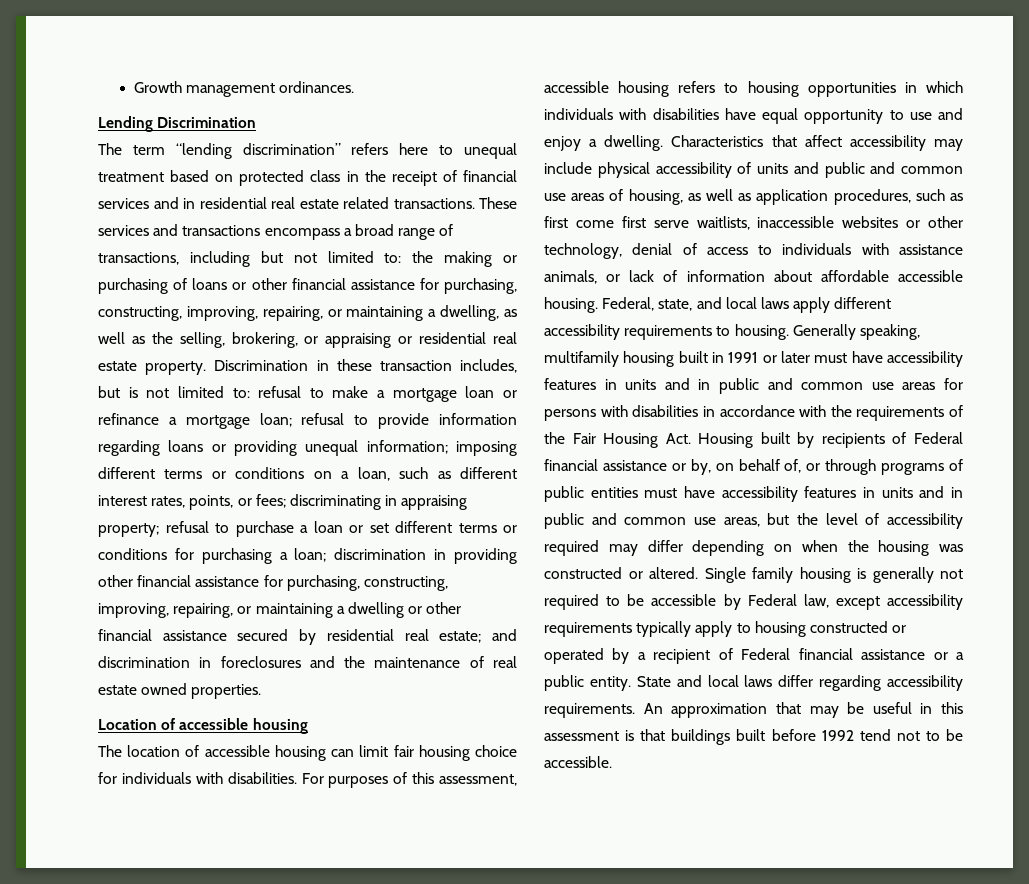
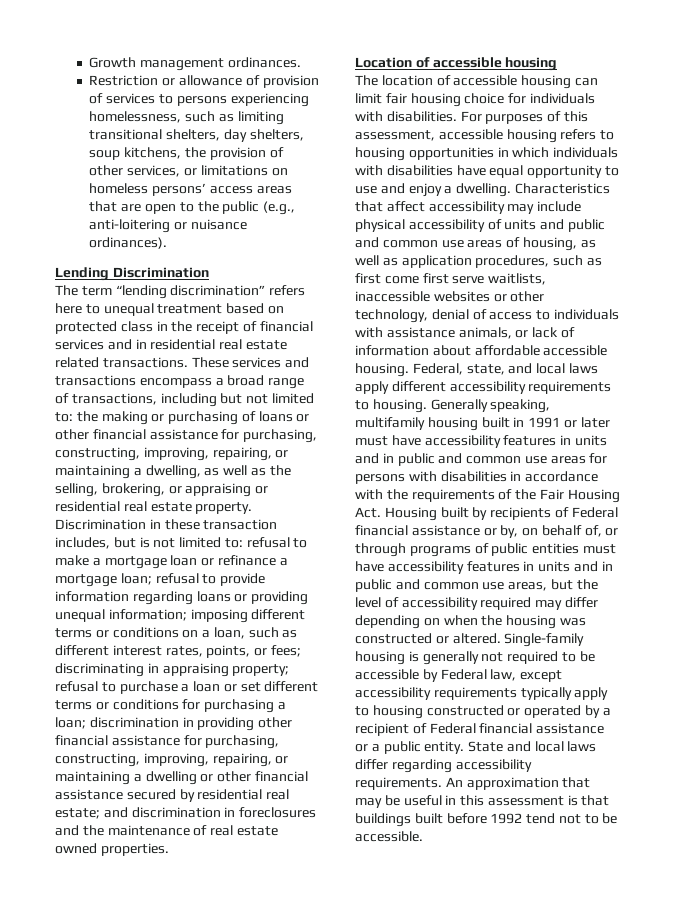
(354, 87) none -> [89,75,319,88] [89,93,309,107] [89,111,284,125] [89,129,304,142] [89,147,284,160] [89,165,288,177] [89,183,292,196] [89,201,296,215] [89,219,248,233] [89,237,168,249] // Restriction or allowance of provision of services to persons experiencing homelessness, such as limiting transitional shelters, day shelters, soup kitchens, the provision of other services, or limitations on homeless persons’ access areas that are open to the public (e.g., anti-loitering or nuisance ordinances).
[704,567,793,583] Single family -> [504,633,585,647] Single-family

